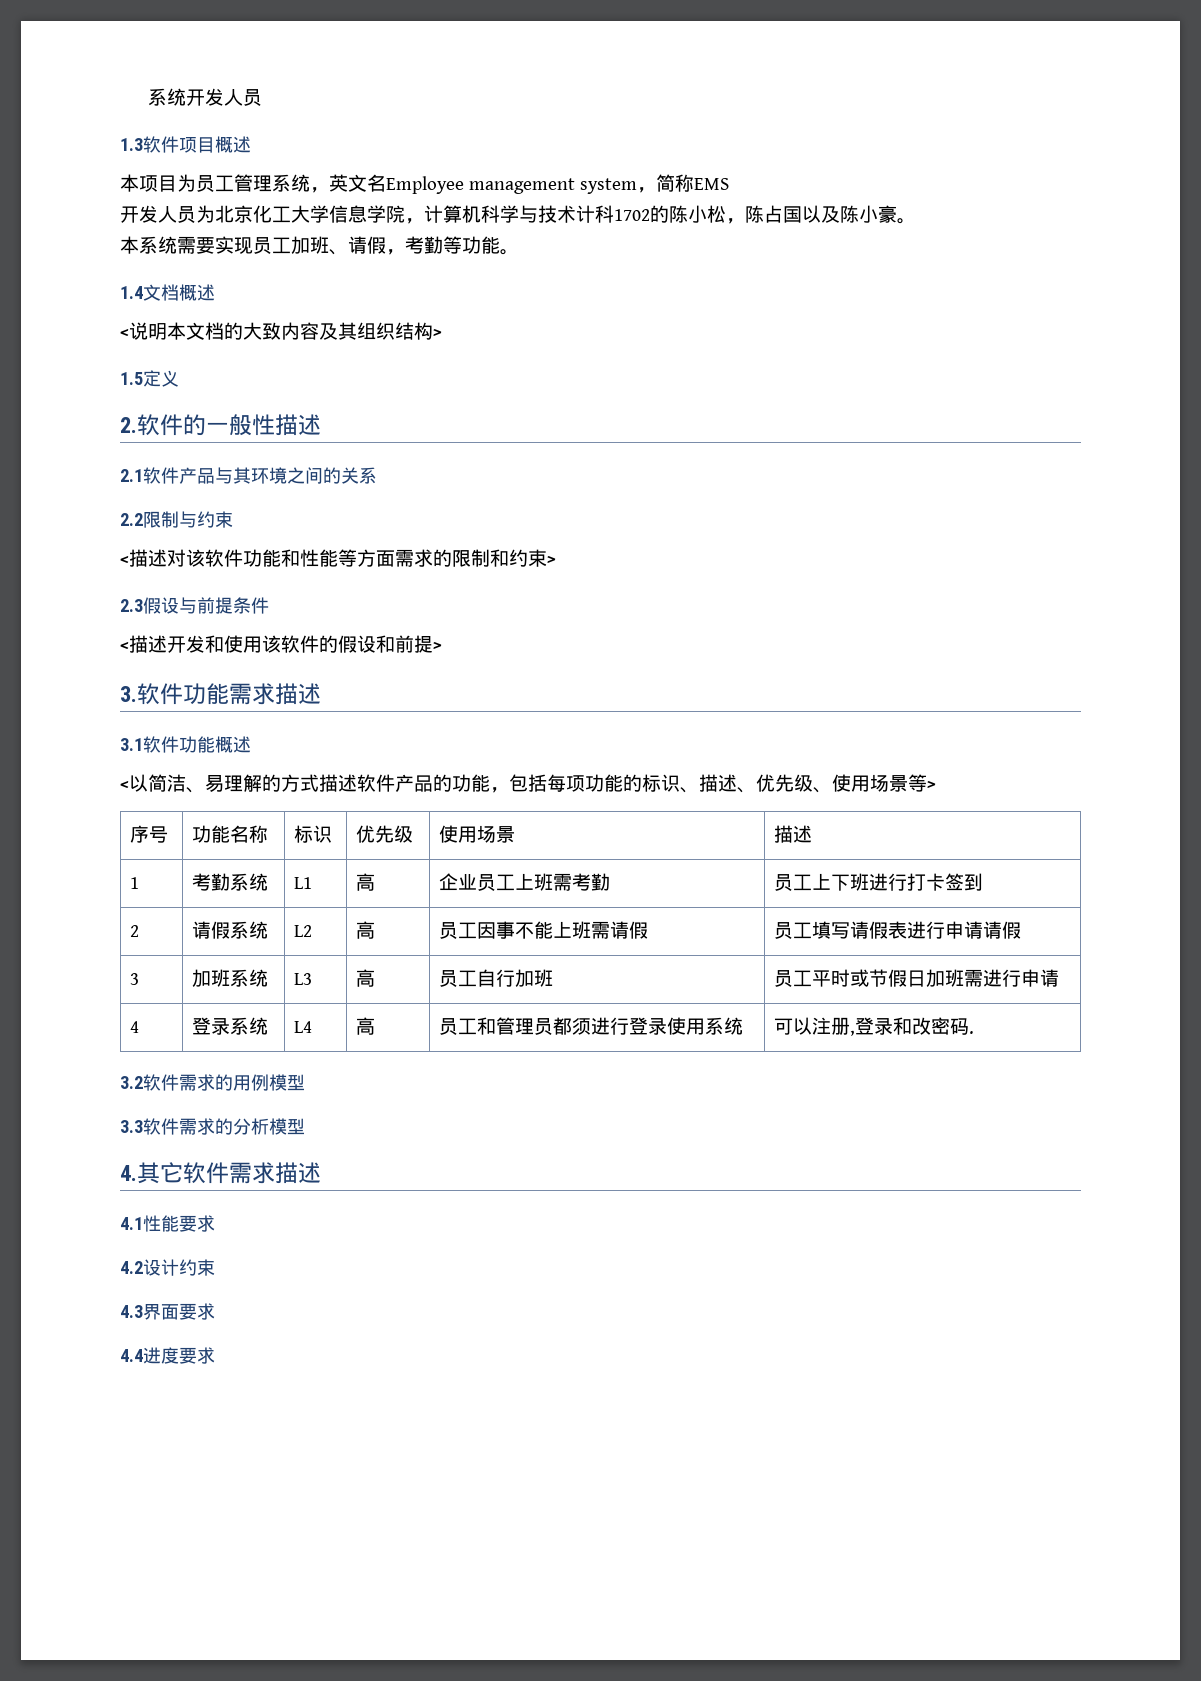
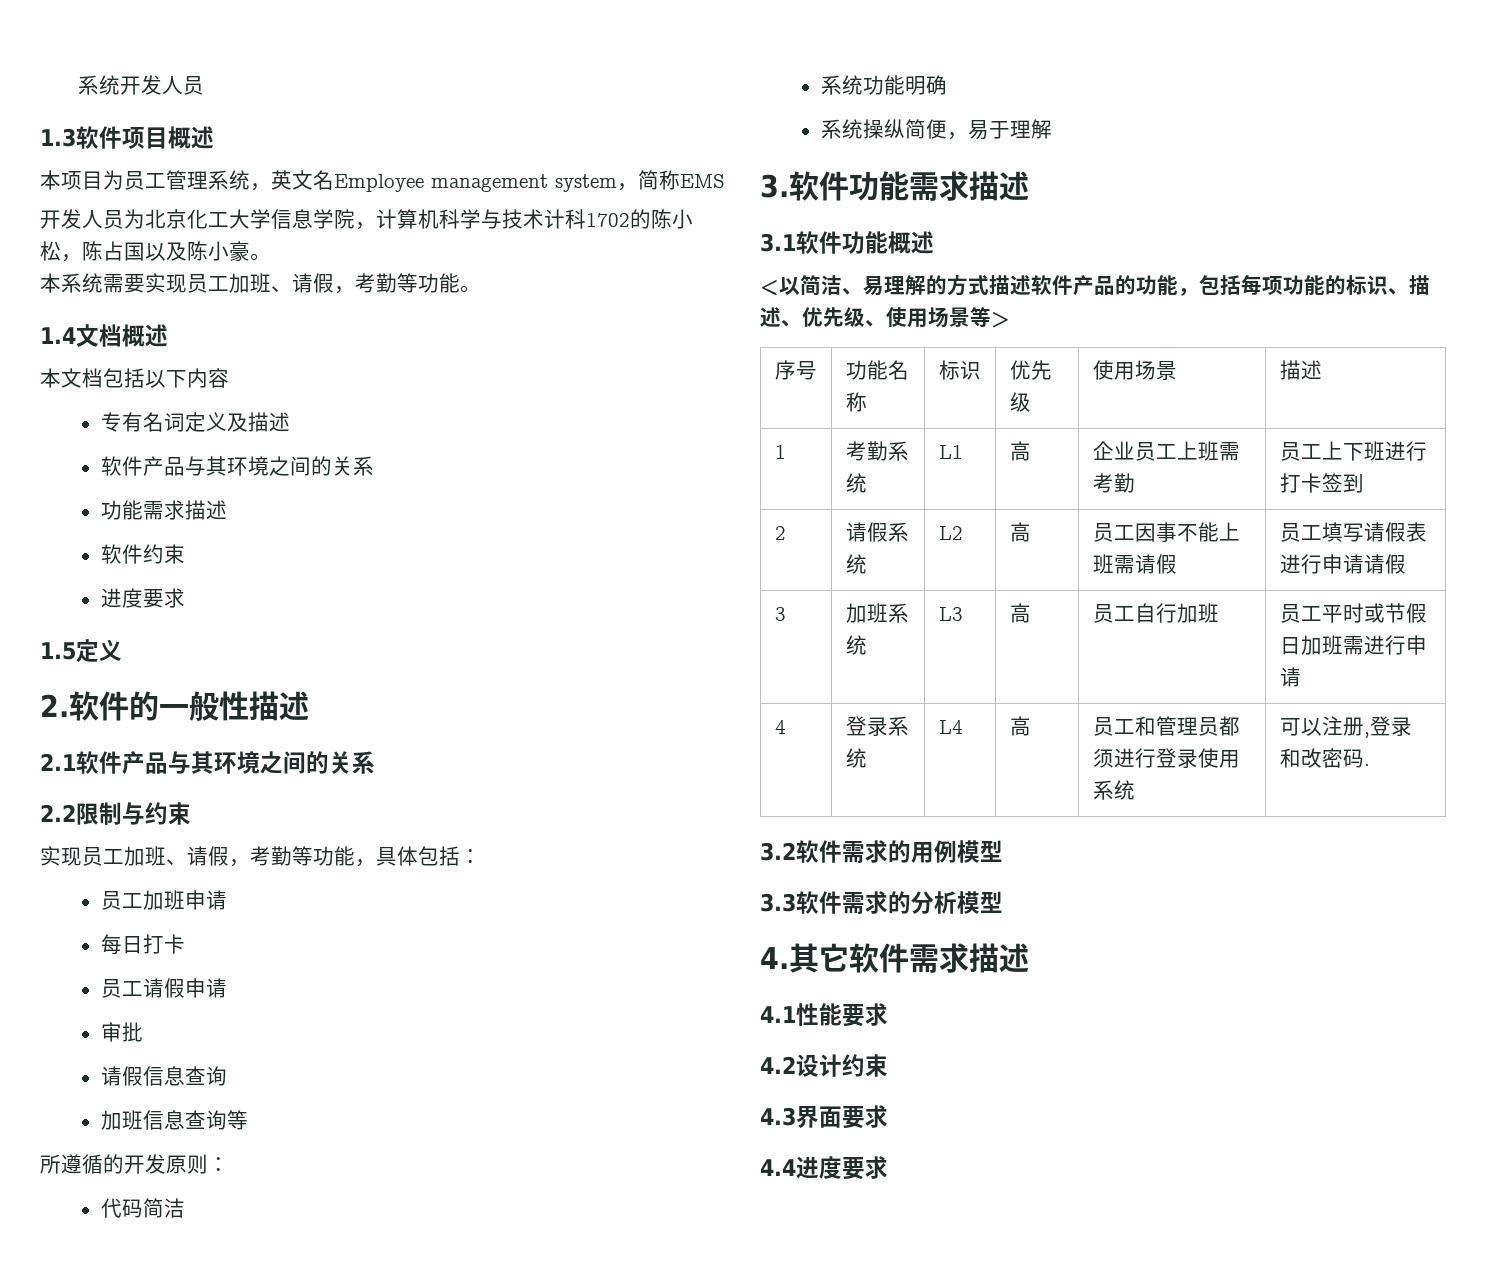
[120,322,442,340] <说明本文档的大致内容及其组织结构> -> [40,368,229,388] [100,412,290,432] [100,456,374,476] [100,500,227,520] [100,544,185,564] [100,588,185,608] 本文档包括以下内容 // 专有名词定义及描述 // 软件产品与其环境之间的关系 // 功能需求描述 // 软件约束 // 进度要求
[120,549,556,567] [120,597,269,614] [120,635,442,653] <描述对该软件功能和性能等方面需求的限制和约束> // 2.3假设与前提条件 // <描述开发和使用该软件的假设和前提> -> [40,846,481,867] [100,890,227,910] [100,934,185,955] [100,978,227,998] [100,1022,143,1042] [100,1066,227,1086] [100,1110,248,1130] [40,1154,229,1174] [100,1198,185,1218] [820,75,947,95] [820,119,1052,140] 实现员工加班、请假，考勤等功能，具体包括： // 员工加班申请 // 每日打卡 // 员工请假申请 // 审批 // 请假信息查询 // 加班信息查询等 // 所遵循的开发原则： // 代码简洁 // 系统功能明确 // 系统操纵简便，易于理解

